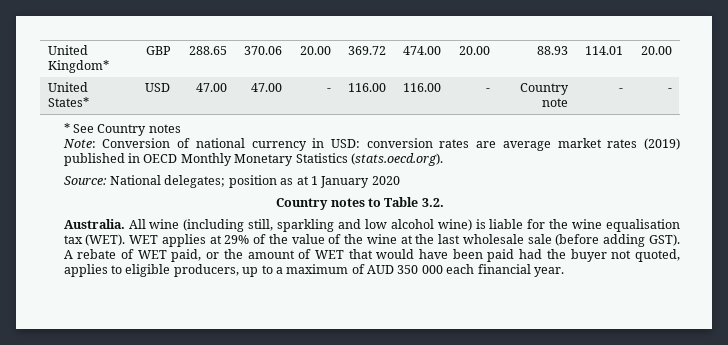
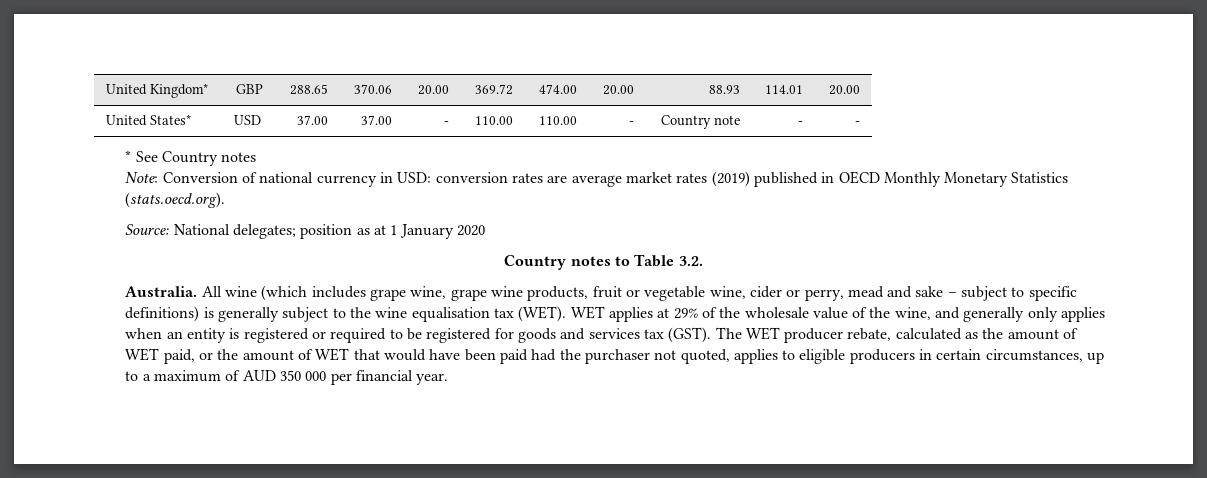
[195,83,227,92] [250,83,282,92] [326,88,331,92] [347,83,386,92] [402,83,441,92] 47.00 | 47.00 | - | 116.00 | 116.00 -> [296,115,328,125] [360,115,392,125] [443,121,449,125] [474,116,513,125] [538,116,577,125] 37.00 | 37.00 | - | 110.00 | 110.00
[183,219,546,232] (including still, sparkling and low alcohol wine) is liable for -> [261,285,1077,301] [125,306,346,322] (which includes grape wine, grape wine products, fruit or vegetable wine, cider or perry, mead and sake – subject to specific definitions) is generally subject to
(288, 239) none -> [744,307,809,318] wholesale
[366,234,681,247] [63,249,117,259] wine at the last wholesale sale (before adding GST). A rebate -> [894,307,1106,322] [125,327,1059,343] wine, and generally only applies when an entity is registered or required to be registered for goods and services tax (GST). The WET producer rebate, calculated as the amount
[570,249,607,262] buyer -> [584,349,650,364] purchaser
[173,264,239,277] producers, -> [849,349,1083,364] producers in certain circumstances,
[446,264,475,274] each -> [330,373,352,385] per

